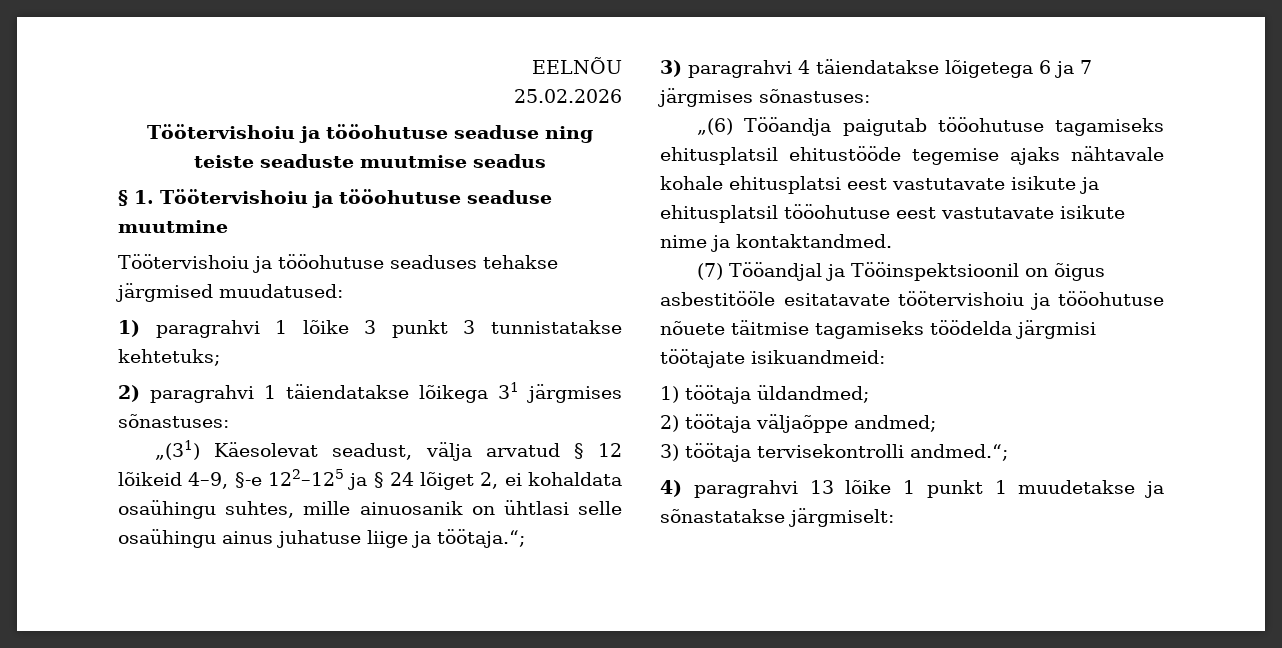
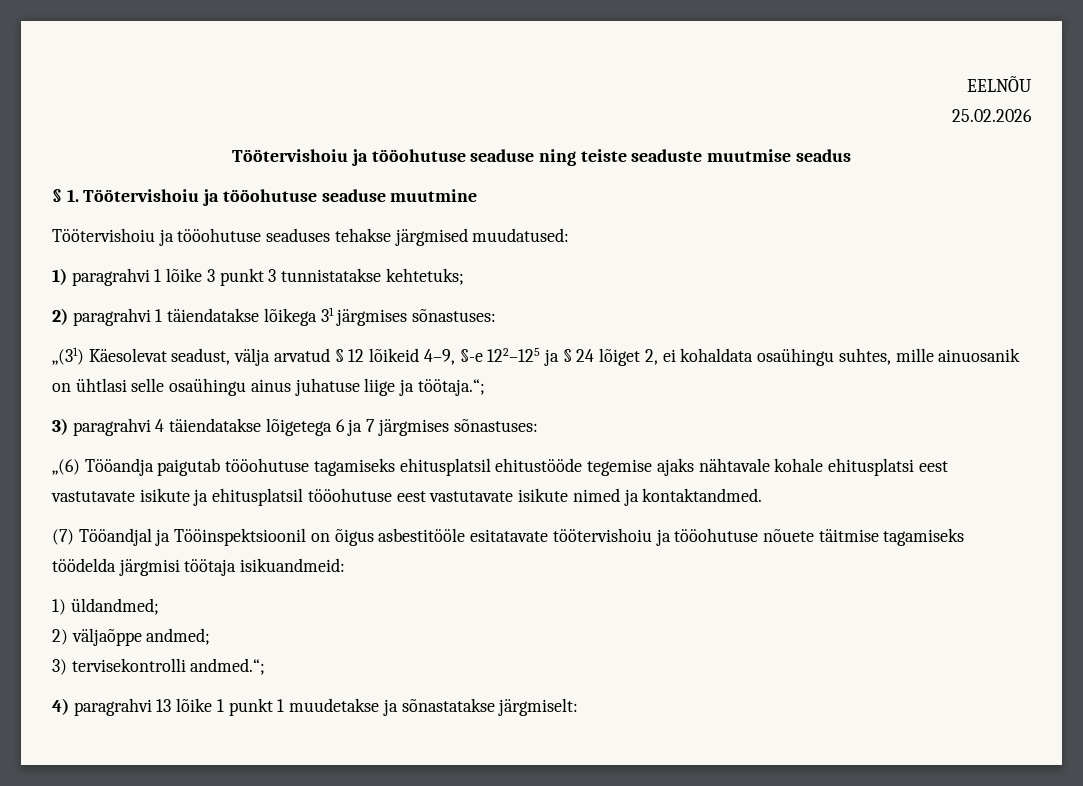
[660,235,707,248] nime -> [572,488,620,502] nimed
[660,349,745,368] töötajate -> [184,559,237,576] töötaja
[685,385,751,404] töötaja -> (66, 607) none
[685,414,751,433] töötaja -> (68, 637) none
[685,443,751,462] töötaja -> (67, 667) none

